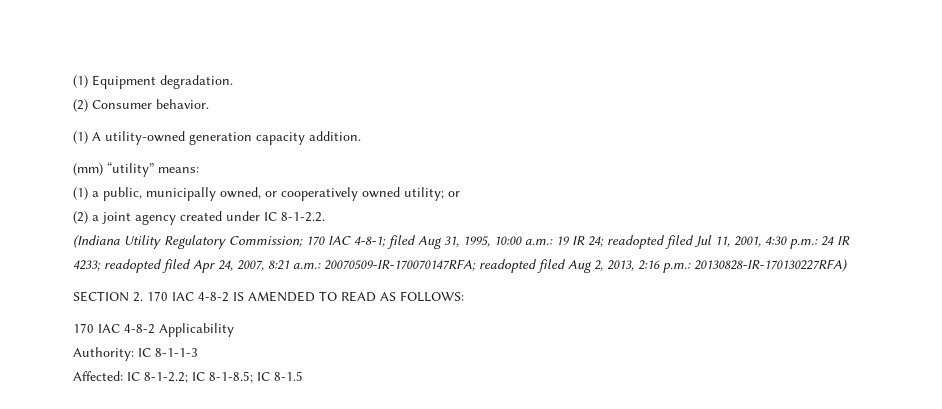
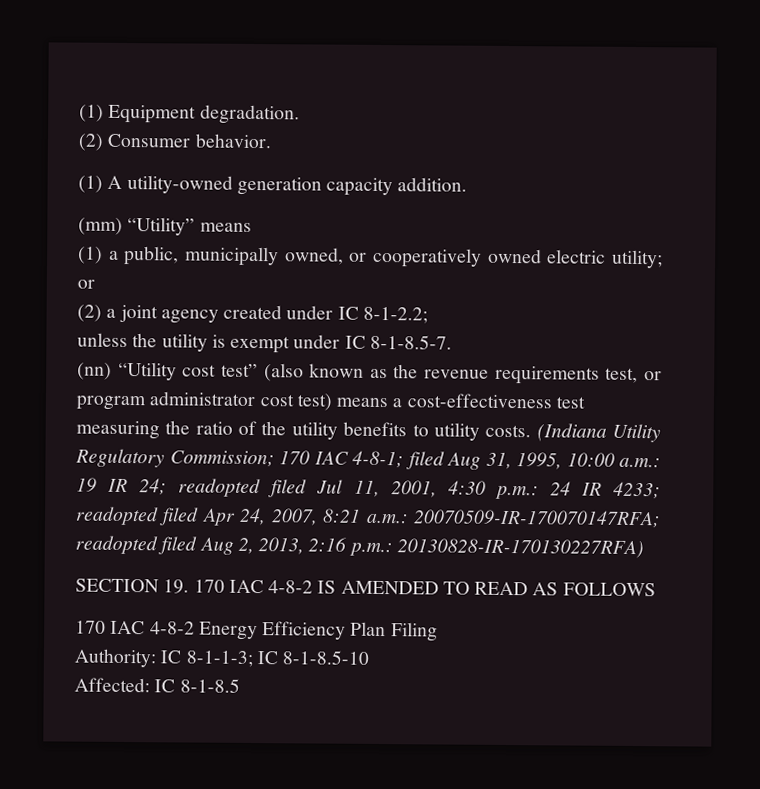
[107,162,199,177] “utility” means: -> [127,217,252,236] “Utility” means
(400, 192) none -> [547,249,607,264] electric
[281,212,325,222] 8-1-2.2. // -> [362,306,428,324] [77,332,452,354] [77,361,662,385] [76,391,585,411] [76,420,532,441] 8-1-2.2; // unless the utility is exempt under IC 8-1-8.5-7. // (nn) “Utility cost test” (also known as the revenue requirements test, or program administrator cost test) means a cost-effectiveness test measuring the ratio of the utility benefits to utility costs.
[133,292,143,302] 2. -> [163,579,190,594] 19.
[400,291,464,302] [73,323,234,337] FOLLOWS: // 170 IAC 4-8-2 Applicability -> [562,582,656,597] [75,620,438,642] FOLLOWS // 170 IAC 4-8-2 Energy Efficiency Plan Filing
[155,348,198,357] 8-1-1-3 -> [185,650,370,668] 8-1-1-3; IC 8-1-8.5-10
[144,371,303,383] 8-1-2.2; IC 8-1-8.5; IC 8-1.5 -> [179,678,240,693] 8-1-8.5

